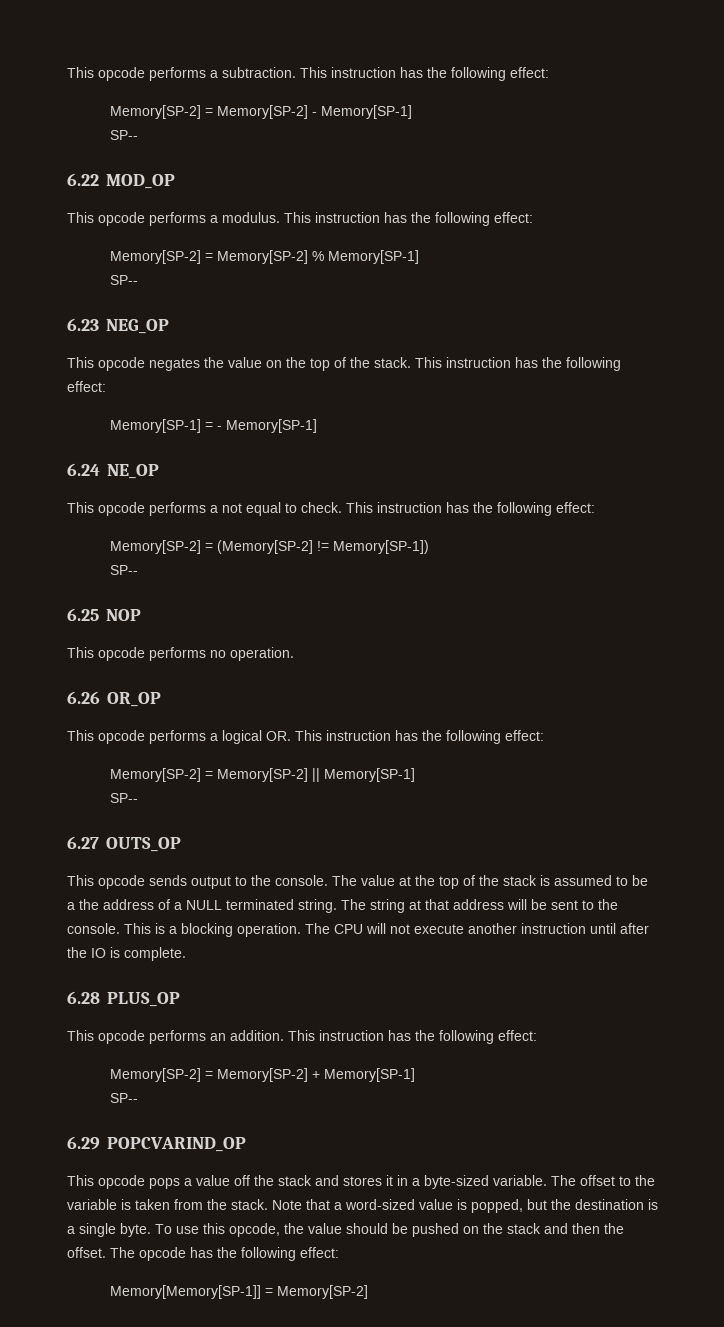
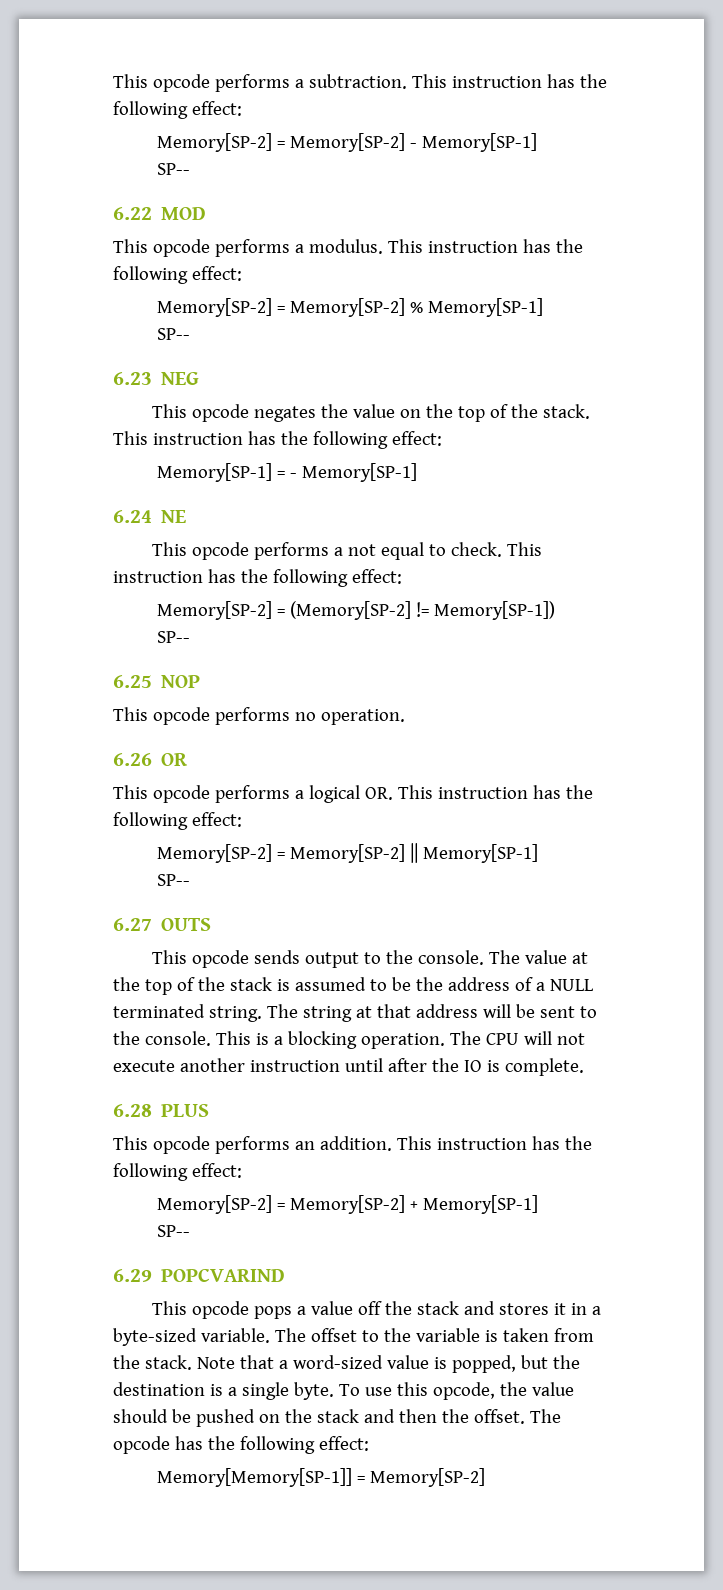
[106,174,175,189] MOD_OP -> [161,207,207,220] MOD
[106,319,169,334] NEG_OP -> [161,372,200,385] NEG
[107,464,159,479] NE_OP -> [161,510,187,523] NE
[107,692,161,707] OR_OP -> [161,753,189,766] OR
[106,837,181,852] OUTS_OP -> [161,918,212,931] OUTS
[67,902,75,910] a -> (411, 984) none
[107,992,180,1007] PLUS_OP -> [161,1104,210,1117] PLUS
[107,1137,246,1152] POPCVARIND_OP -> [161,1269,286,1282] POPCVARIND

